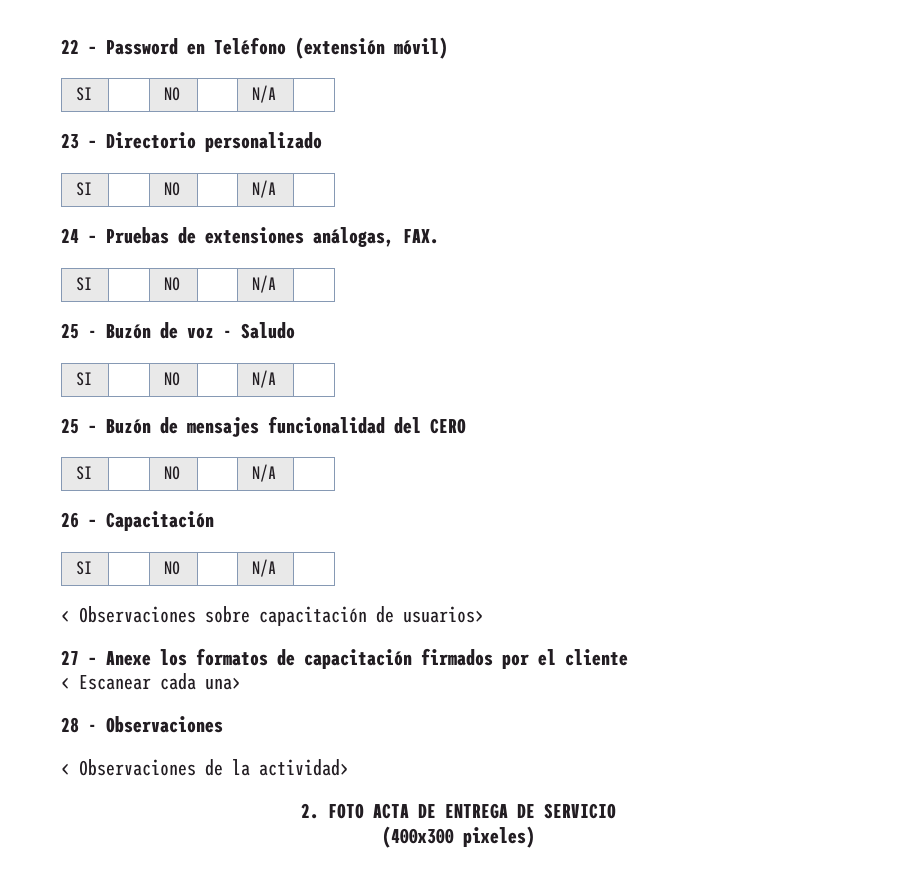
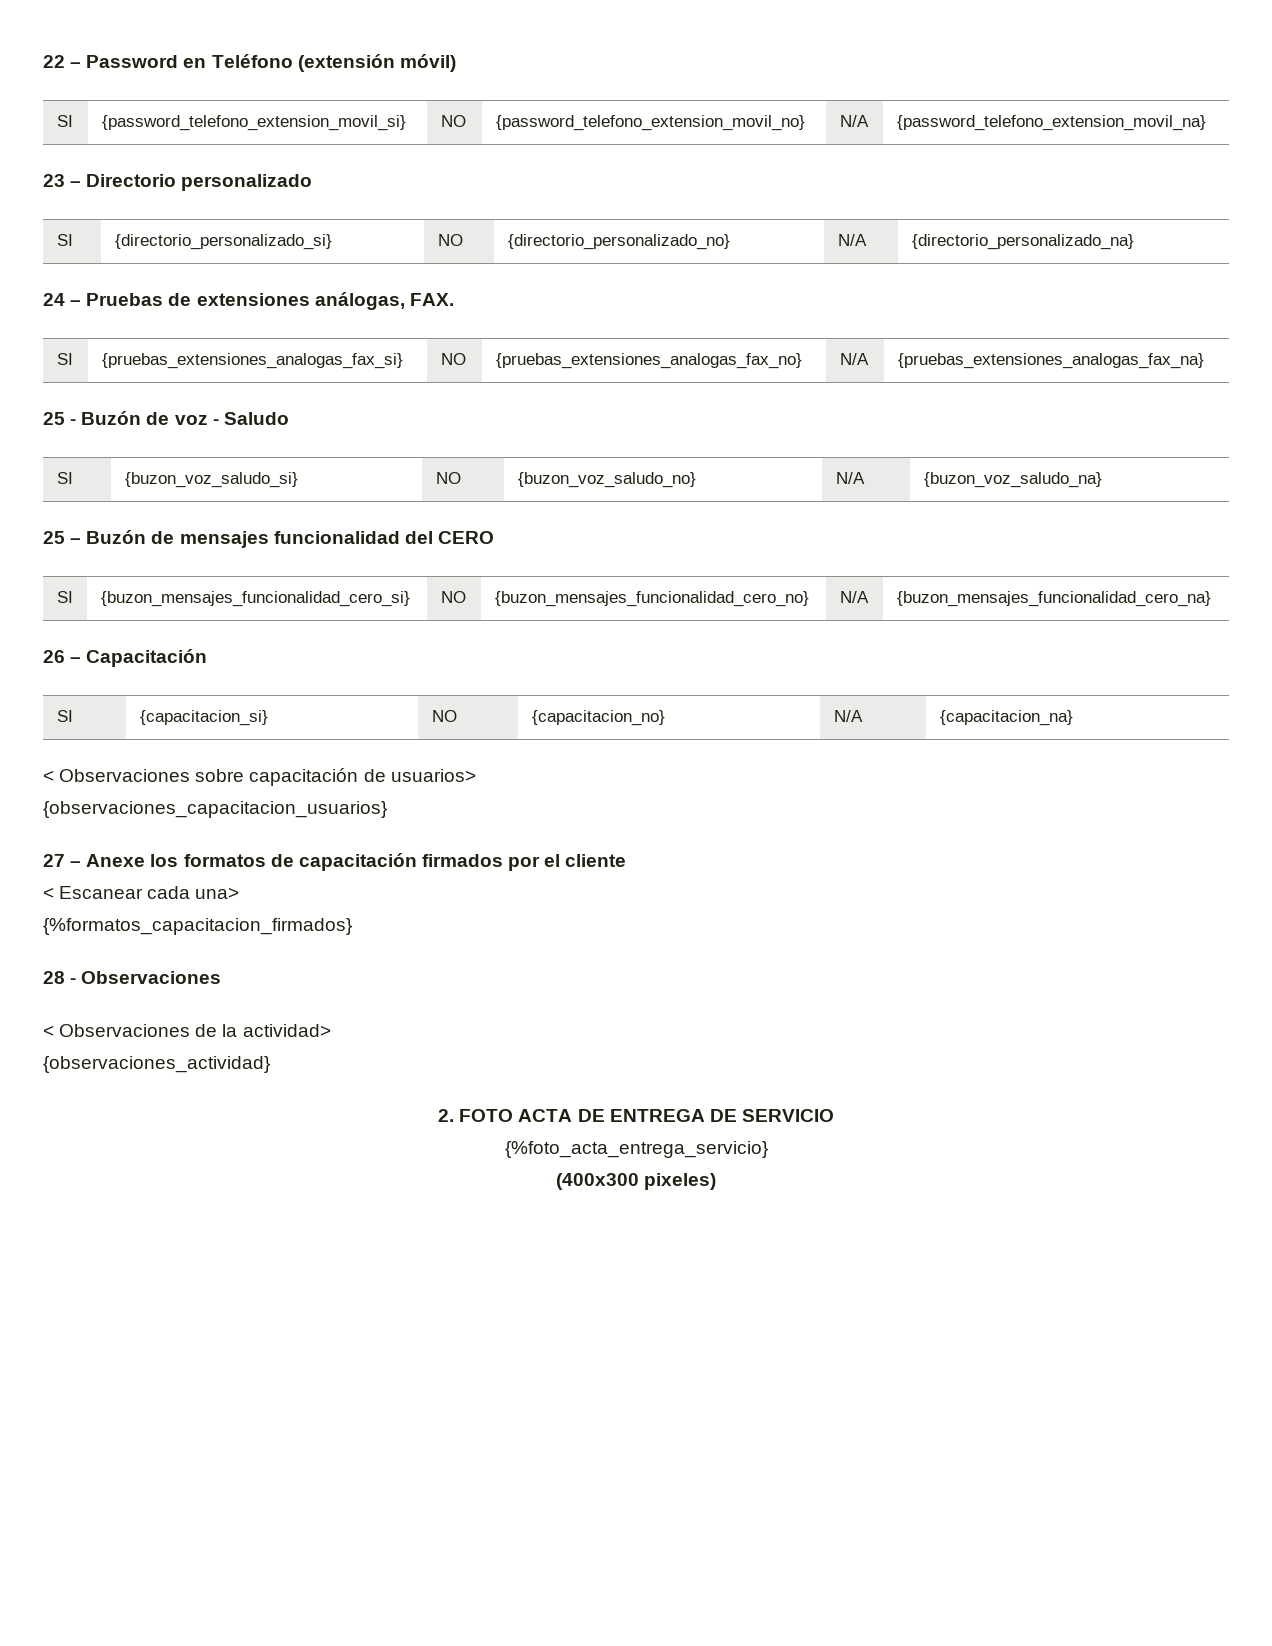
[164,87,181,101] [252,85,277,103] | NO | | N/A | -> [101,115,406,131] [440,115,466,127] [495,115,805,131] [839,115,869,127] [896,115,1206,131] {password_telefono_extension_movil_si} | NO | {password_telefono_extension_movil_no} | N/A | {password_telefono_extension_movil_na}
[164,182,181,196] [252,180,277,198] | NO | | N/A | -> [114,234,332,250] [437,234,463,246] [507,234,730,250] [837,234,867,246] [911,234,1134,250] {directorio_personalizado_si} | NO | {directorio_personalizado_no} | N/A | {directorio_personalizado_na}
[164,277,181,291] [252,275,277,293] | NO | | N/A | -> [101,353,403,369] [440,353,466,365] [495,353,802,369] [839,353,869,365] [897,353,1204,369] {pruebas_extensiones_analogas_fax_si} | NO | {pruebas_extensiones_analogas_fax_no} | N/A | {pruebas_extensiones_analogas_fax_na}
[164,372,181,386] [252,370,277,388] | NO | | N/A | -> [124,472,298,488] [435,472,461,484] [517,472,696,488] [835,472,865,484] [923,472,1102,488] {buzon_voz_saludo_si} | NO | {buzon_voz_saludo_no} | N/A | {buzon_voz_saludo_na}
[164,466,181,480] [252,464,277,482] | NO | | N/A | -> [100,591,410,607] [440,591,466,603] [494,591,809,607] [839,591,869,603] [896,591,1211,607] {buzon_mensajes_funcionalidad_cero_si} | NO | {buzon_mensajes_funcionalidad_cero_no} | N/A | {buzon_mensajes_funcionalidad_cero_na}
[164,561,181,575] [252,559,277,577] | NO | | N/A | -> [139,710,268,726] [431,710,457,722] [531,710,665,726] [833,710,863,722] [939,710,1073,726] {capacitacion_si} | NO | {capacitacion_no} | N/A | {capacitacion_na}
(484, 614) none -> [43,801,387,818] // {observaciones_capacitacion_usuarios}
(241, 683) none -> [43,918,352,935] // {%formatos_capacitacion_firmados}
(349, 767) none -> [43,1056,270,1073] // {observaciones_actividad}
(616, 811) none -> [504,1141,768,1158] // {%foto_acta_entrega_servicio}

